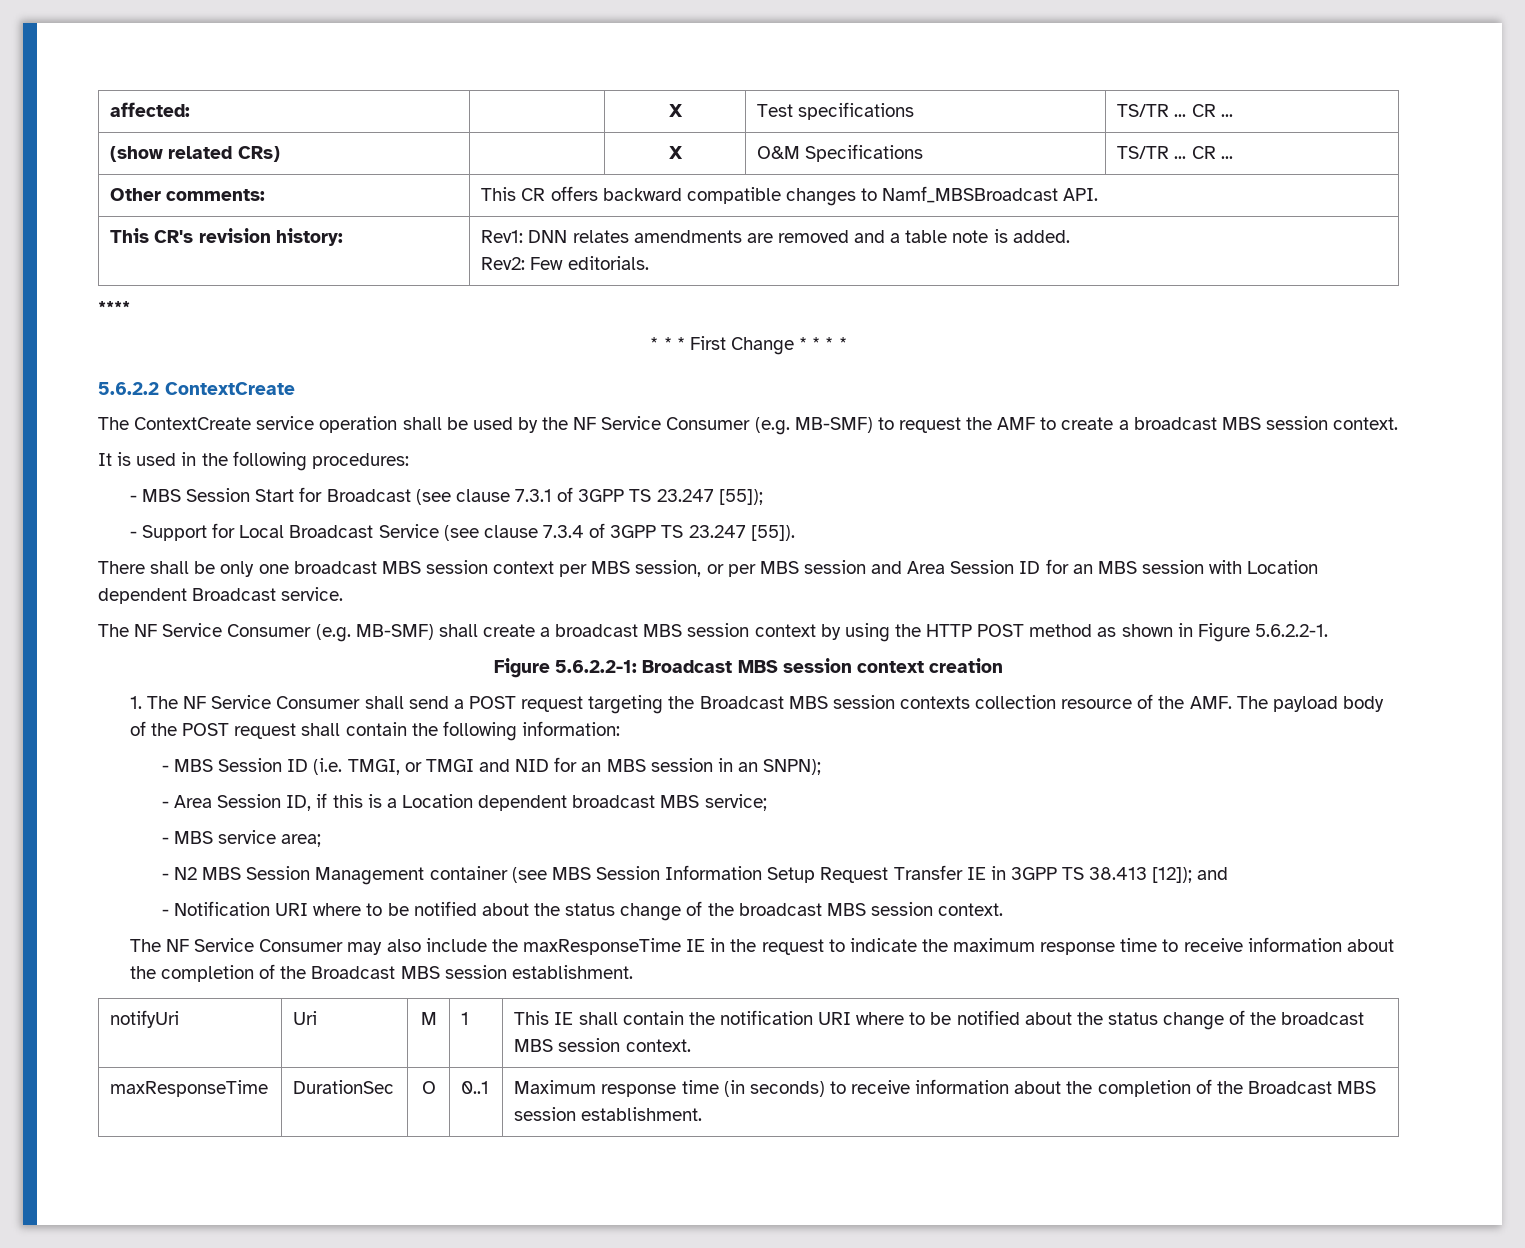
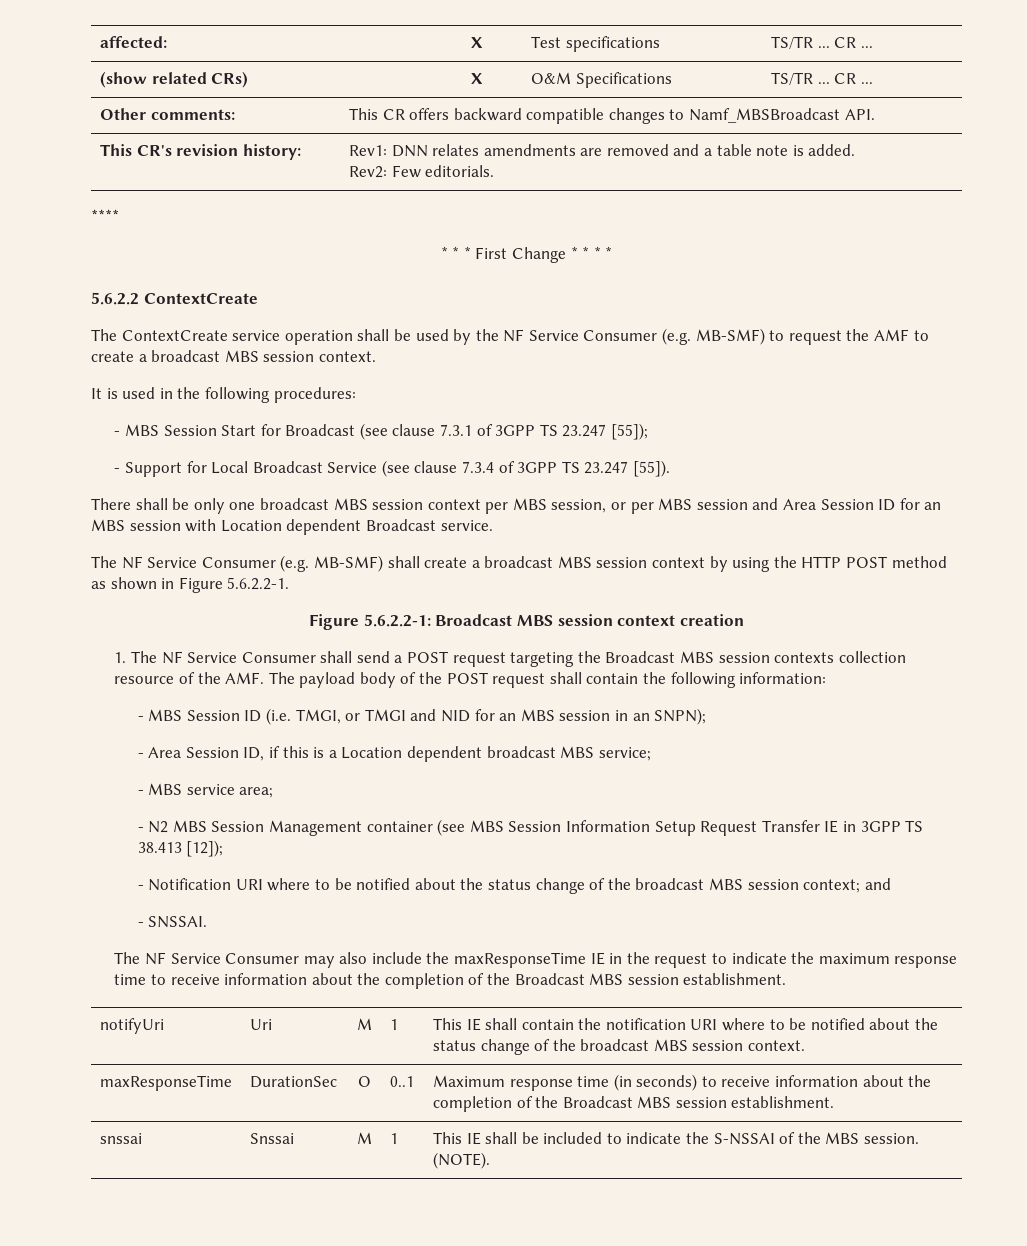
[1197,867,1229,880] and -> (224, 848) none
[938,903,1004,916] context. -> [803,878,891,893] [137,916,208,928] context; and // - SNSSAI.
(703, 1114) none -> [99,1133,142,1144] [249,1133,294,1144] [357,1132,372,1144] [389,1133,398,1144] [432,1132,920,1145] [432,1152,490,1169] // snssai | Snssai | M | 1 | This IE shall be included to indicate the S-NSSAI of the MBS session. (NOTE).

